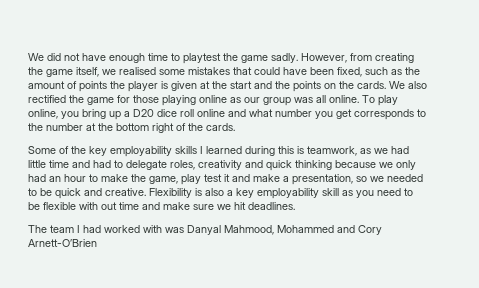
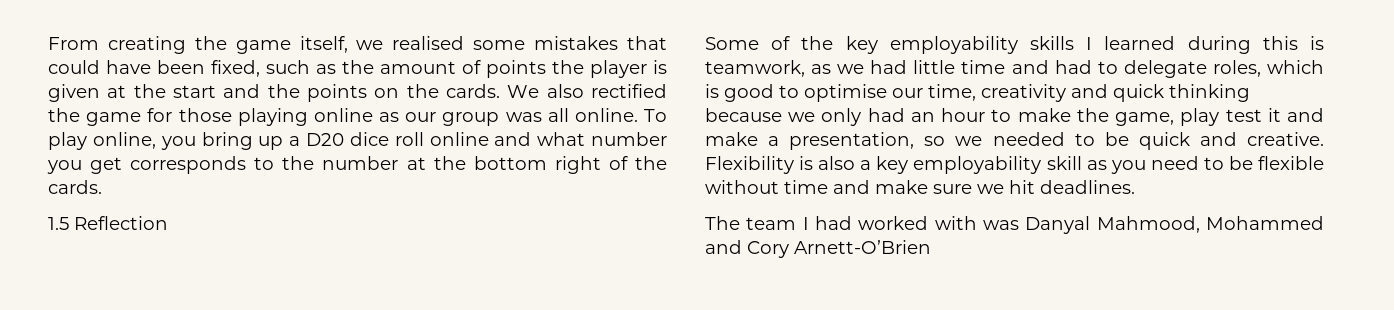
[28,53,372,64] We did not have enough time to playtest the game sadly. However, from -> [48,37,99,50] From
(235, 127) none -> [48,216,168,230] // 1.5 Reflection
(195, 165) none -> [1267,60,1324,74] [705,84,976,102] which is good to optimise our time,
[79,202,117,210] with out -> [705,180,779,194] without

